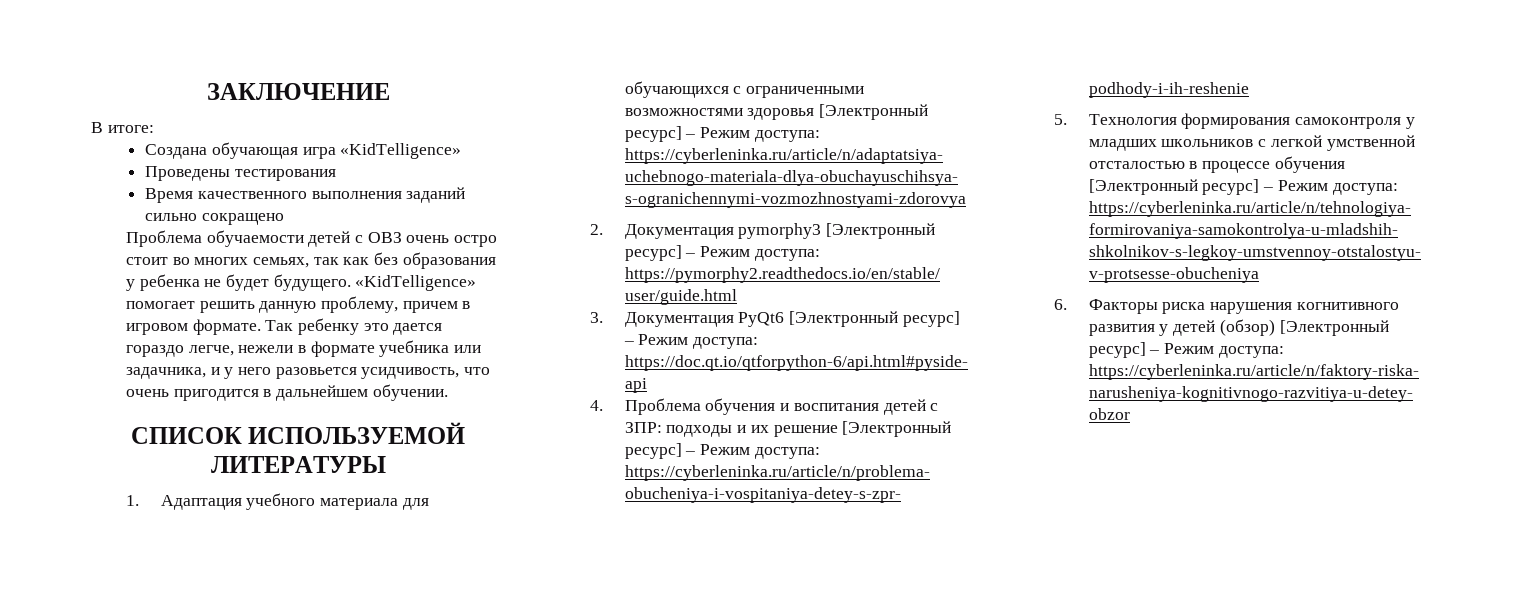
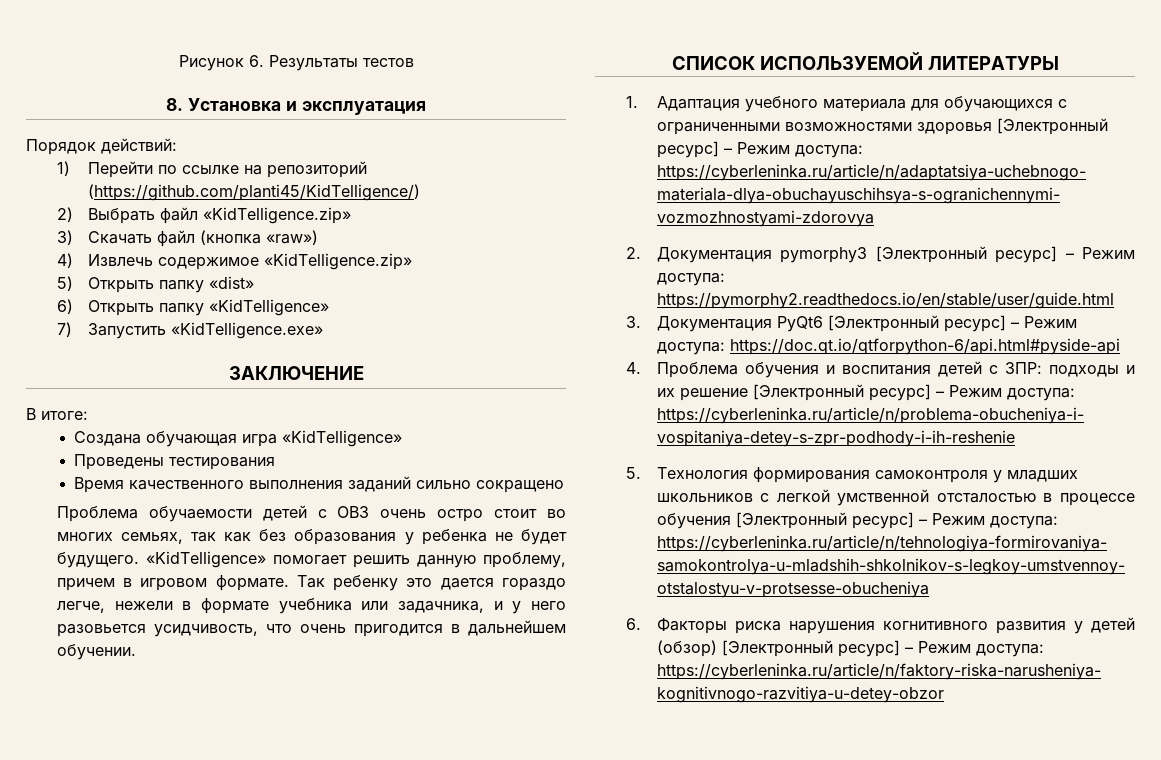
(206, 91) none -> [178,55,414,71] [166,98,426,115] [26,138,177,155] [56,161,367,178] [87,184,420,201] [56,207,351,224] [56,230,318,247] [56,253,412,270] [56,276,254,293] [56,299,329,316] [56,322,323,339] Рисунок 6. Результаты тестов // 8. Установка и эксплуатация // Порядок действий: // 1) Перейти по ссылке на репозиторий (https://github.com/planti45/KidTelligence/) // 2) Выбрать файл «KidTelligence.zip» // 3) Скачать файл (кнопка «raw») // 4) Извлечь содержимое «KidTelligence.zip» // 5) Открыть папку «dist» // 6) Открыть папку «KidTelligence» // 7) Запустить «KidTelligence.exe» //

